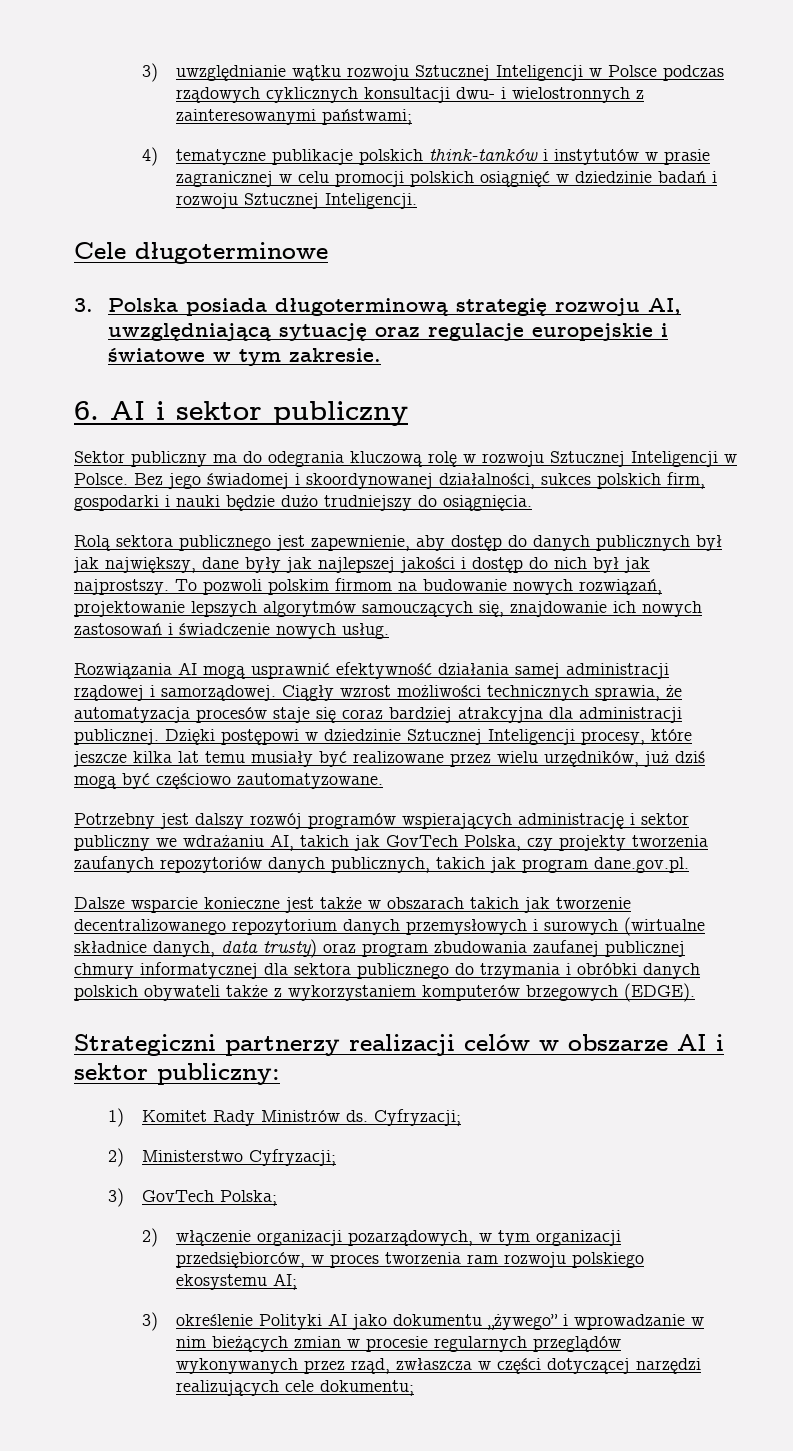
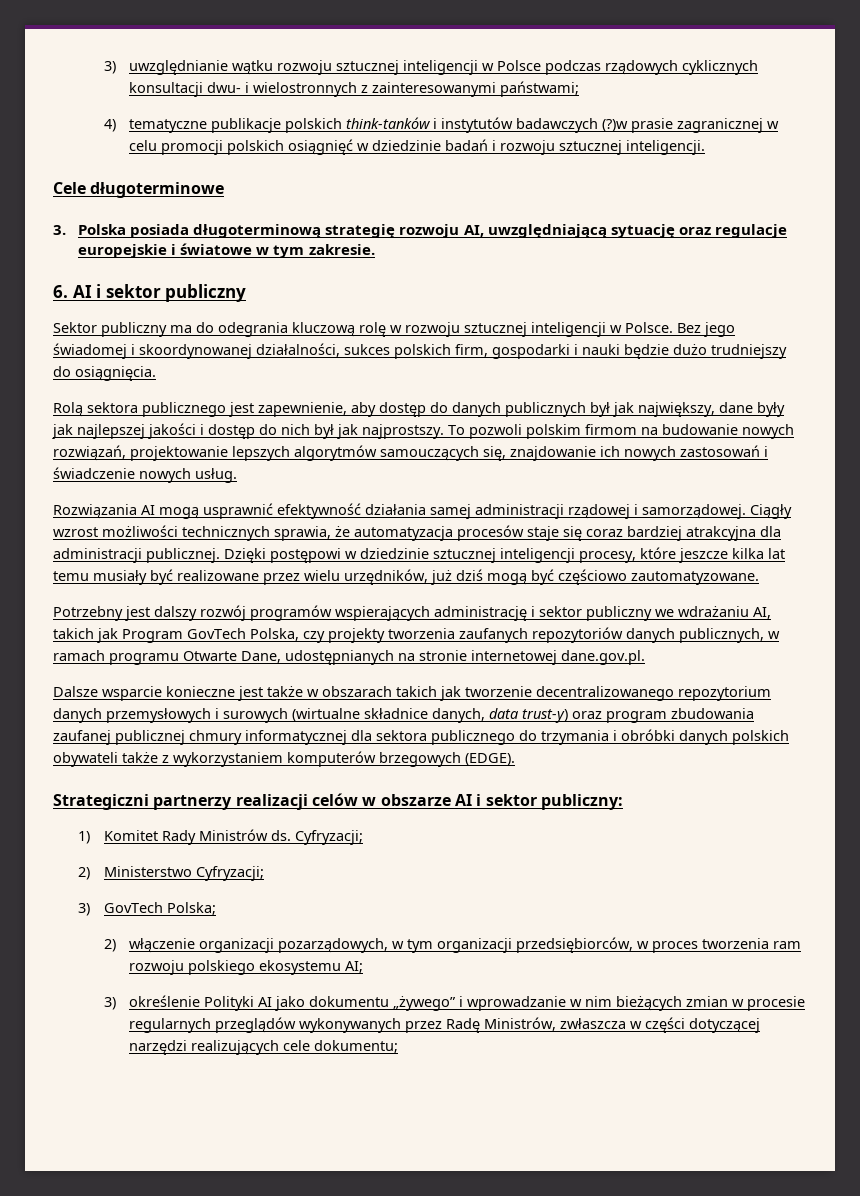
[415,65,584,81] Sztucznej Inteligencji -> [335,60,478,75] sztucznej inteligencji
[645,152,659,161] w -> [515,118,628,133] badawczych (?)w
[244,193,418,209] Sztucznej Inteligencji. -> [558,140,705,155] sztucznej inteligencji.
[550,451,718,467] Sztucznej Inteligencji -> [464,322,606,337] sztucznej inteligencji
[407,729,575,745] Sztucznej Inteligencji -> [433,548,575,563] sztucznej inteligencji
(380, 843) none -> [122,629,183,643] Program
[436,857,588,873] takich jak program -> [768,631,780,639] [53,650,557,665] w ramach programu Otwarte Dane, udostępnianych na stronie internetowej
[263,939,317,958] trusty) -> [522,709,568,723] trust-y)
[351,1358,391,1374] rząd, -> [445,1017,556,1033] Radę Ministrów,

